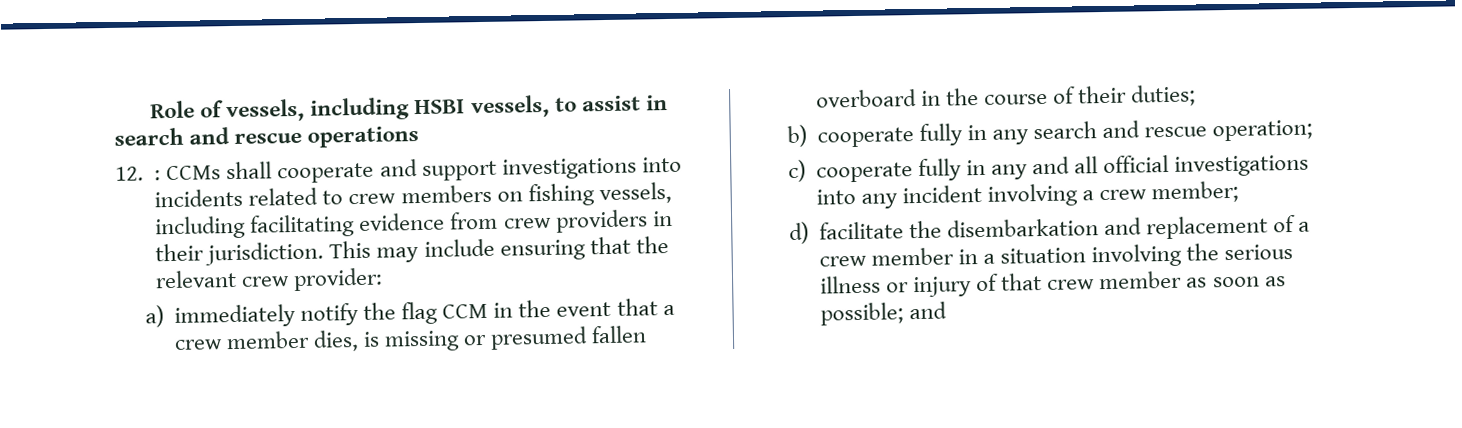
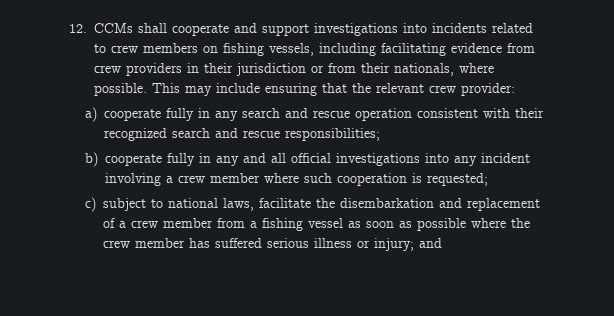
[150,94,668,123] [114,125,420,148] [115,166,162,181] Role of vessels, including HSBI vessels, to assist in search and rescue operations // 12. : -> [69,24,87,33] 12.
[205,241,325,266] jurisdiction. -> [236,63,494,76] [94,83,147,96] jurisdiction or from their nationals, where possible.
[173,298,675,328] [173,325,648,352] [815,84,1197,108] [786,124,807,148] immediately notify the flag CCM in the event that a crew member dies, is missing or presumed fallen overboard in the course of their duties; // b) -> (98, 114) none
[1212,119,1314,142] [787,159,806,183] operation; // c) -> [355,108,545,121] [104,128,381,141] [85,152,99,167] operation consistent with their recognized search and rescue responsibilities; // b)
[1151,180,1240,204] [788,221,809,245] member; // d) -> [210,173,489,186] [85,197,255,212] member where such cooperation is requested; // c) subject to national laws,
[958,243,1294,268] [819,270,1286,298] [819,302,904,326] in a situation involving the serious illness or injury of that crew member as soon as possible; -> [217,218,531,231] [103,238,415,251] from a fishing vessel as soon as possible where the crew member has suffered serious illness or injury;

